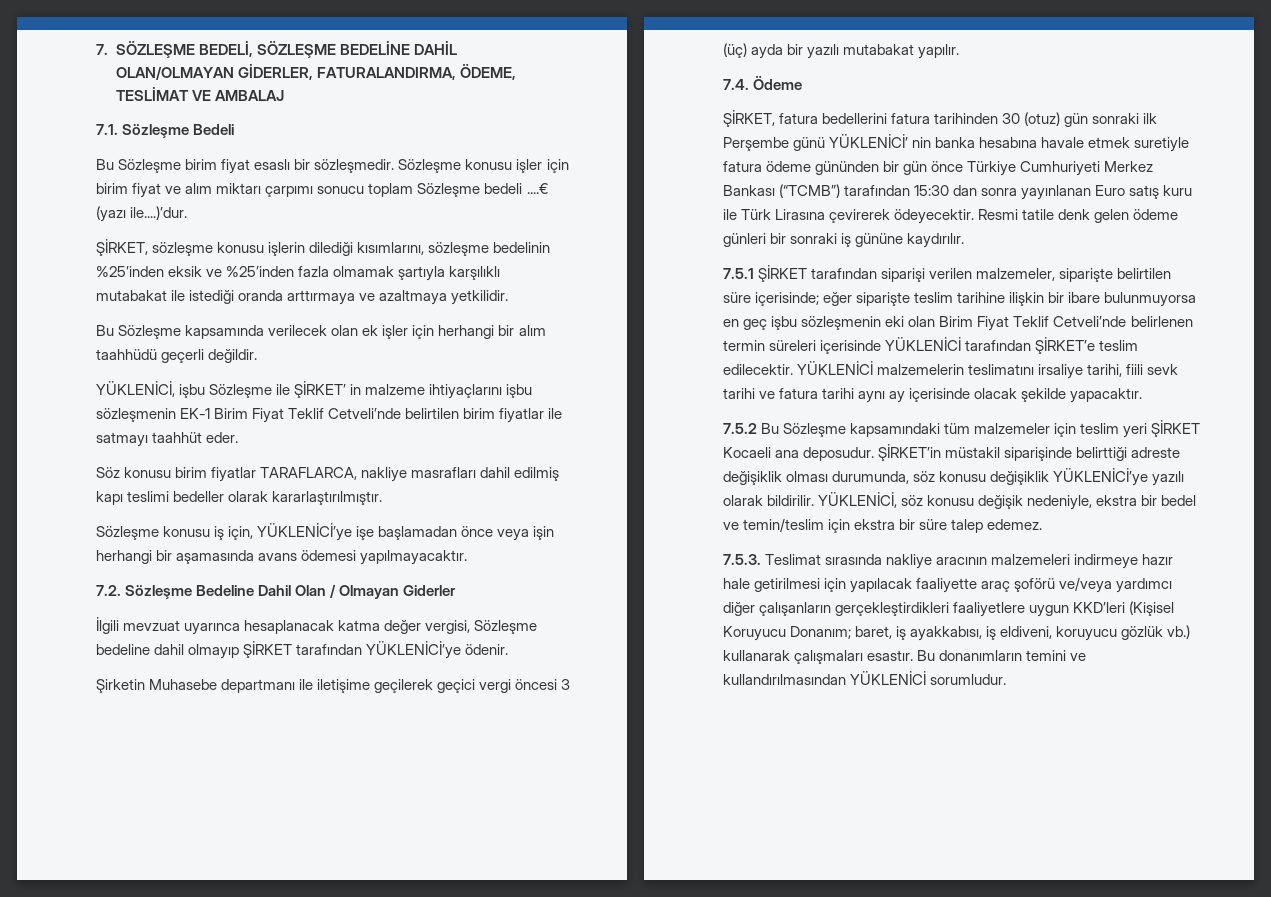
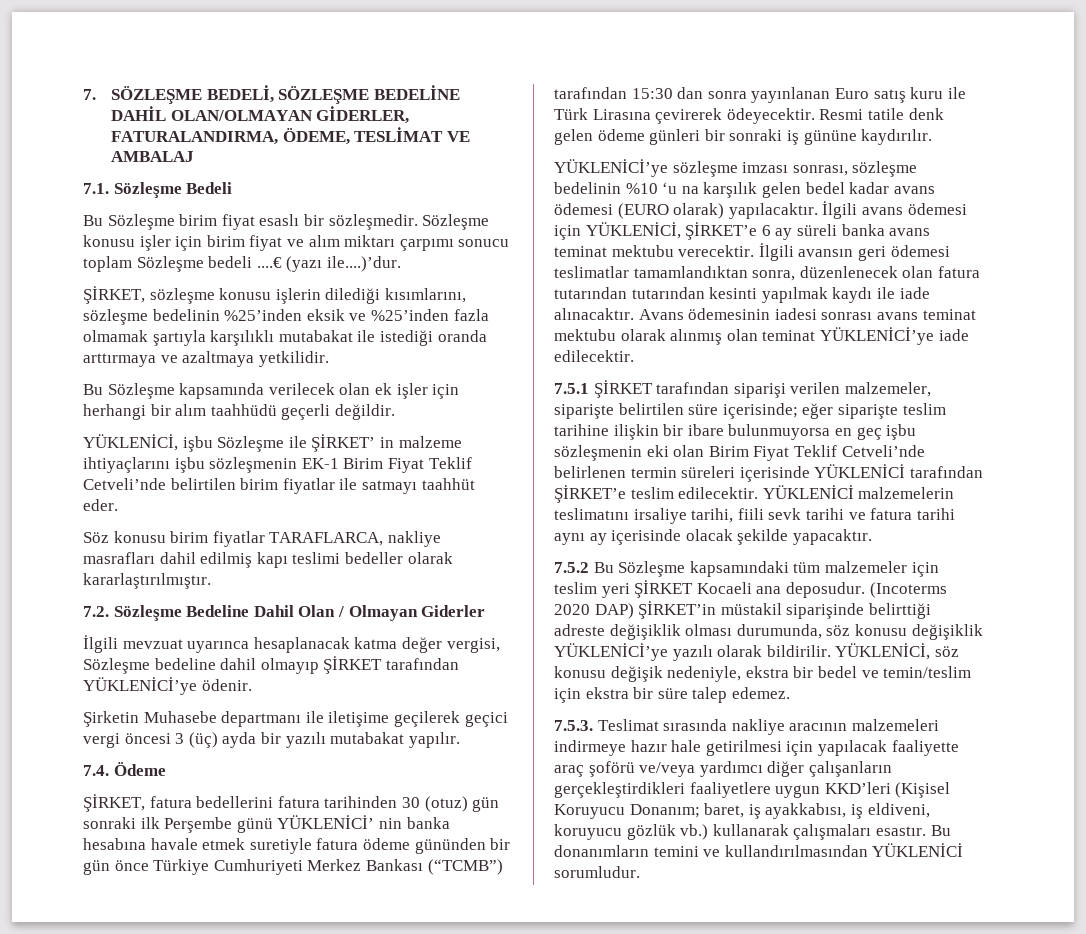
[96,523,555,541] [96,550,468,565] // Sözleşme konusu iş için, YÜKLENİCİ’ye işe başlamadan önce veya işin herhangi bir aşamasında avans ödemesi yapılmayacaktır. -> (211, 581) none
(965, 240) none -> [554,159,918,177] [554,182,935,198] [554,201,967,219] [554,222,931,240] [554,243,950,261] [554,266,980,281] [554,287,930,303] [554,308,976,320] [554,327,969,345] [554,350,634,362] // YÜKLENİCİ’ye sözleşme imzası sonrası, sözleşme bedelinin %10 ‘u na karşılık gelen bedel kadar avans ödemesi (EURO olarak) yapılacaktır. İlgili avans ödemesi için YÜKLENİCİ, ŞİRKET’e 6 ay süreli banka avans teminat mektubu verecektir. İlgili avansın geri ödemesi teslimatlar tamamlandıktan sonra, düzenlenecek olan fatura tutarından tutarından kesinti yapılmak kaydı ile iade alınacaktır. Avans ödemesinin iadesi sonrası avans teminat mektubu olarak alınmış olan teminat YÜKLENİCİ’ye iade edilecektir.
(875, 454) none -> [869,582,947,598] [554,603,634,619] (Incoterms 2020 DAP)

